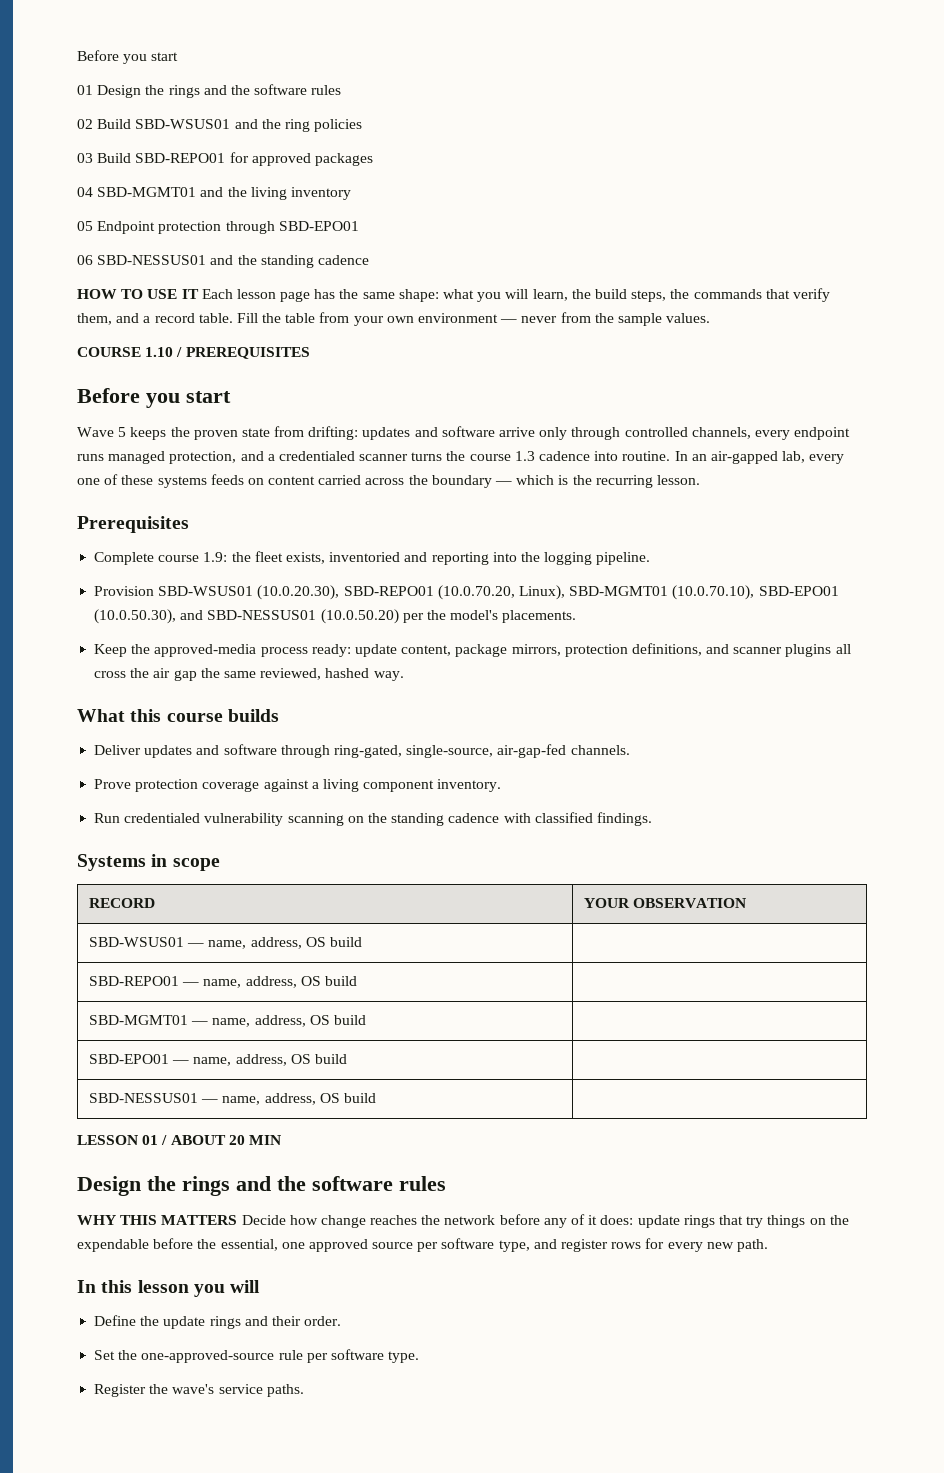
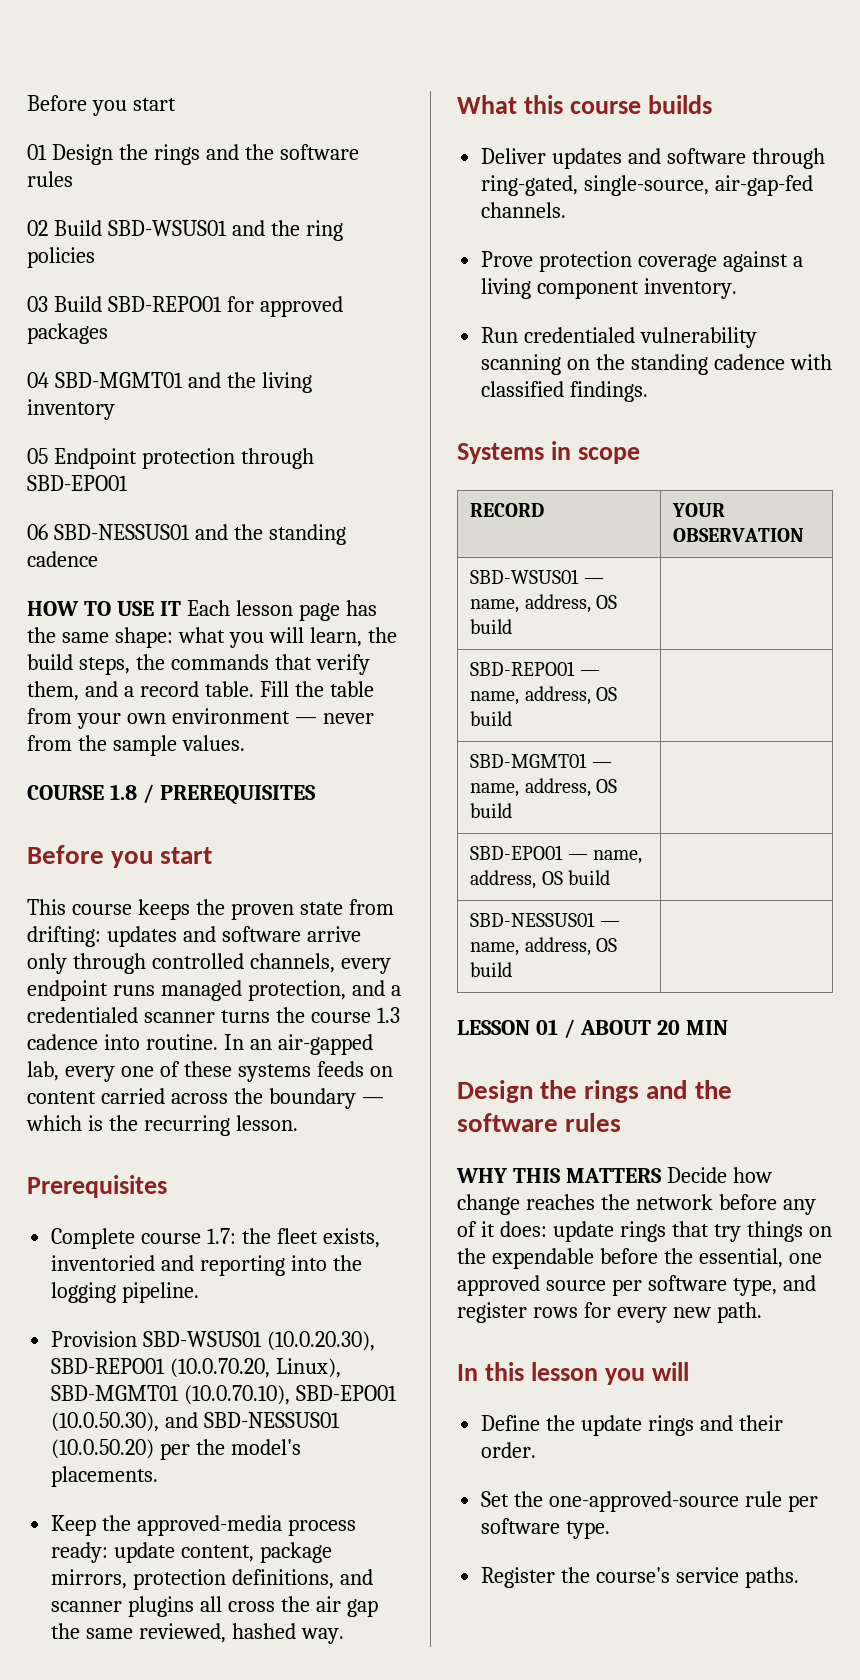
[145,347,174,357] 1.10 -> [109,784,137,800] 1.8
[77,427,127,437] Wave 5 -> [27,899,132,915] This course
[203,552,228,562] 1.9: -> [207,1228,237,1244] 1.7:
[172,1384,215,1394] wave's -> [596,1567,671,1583] course's

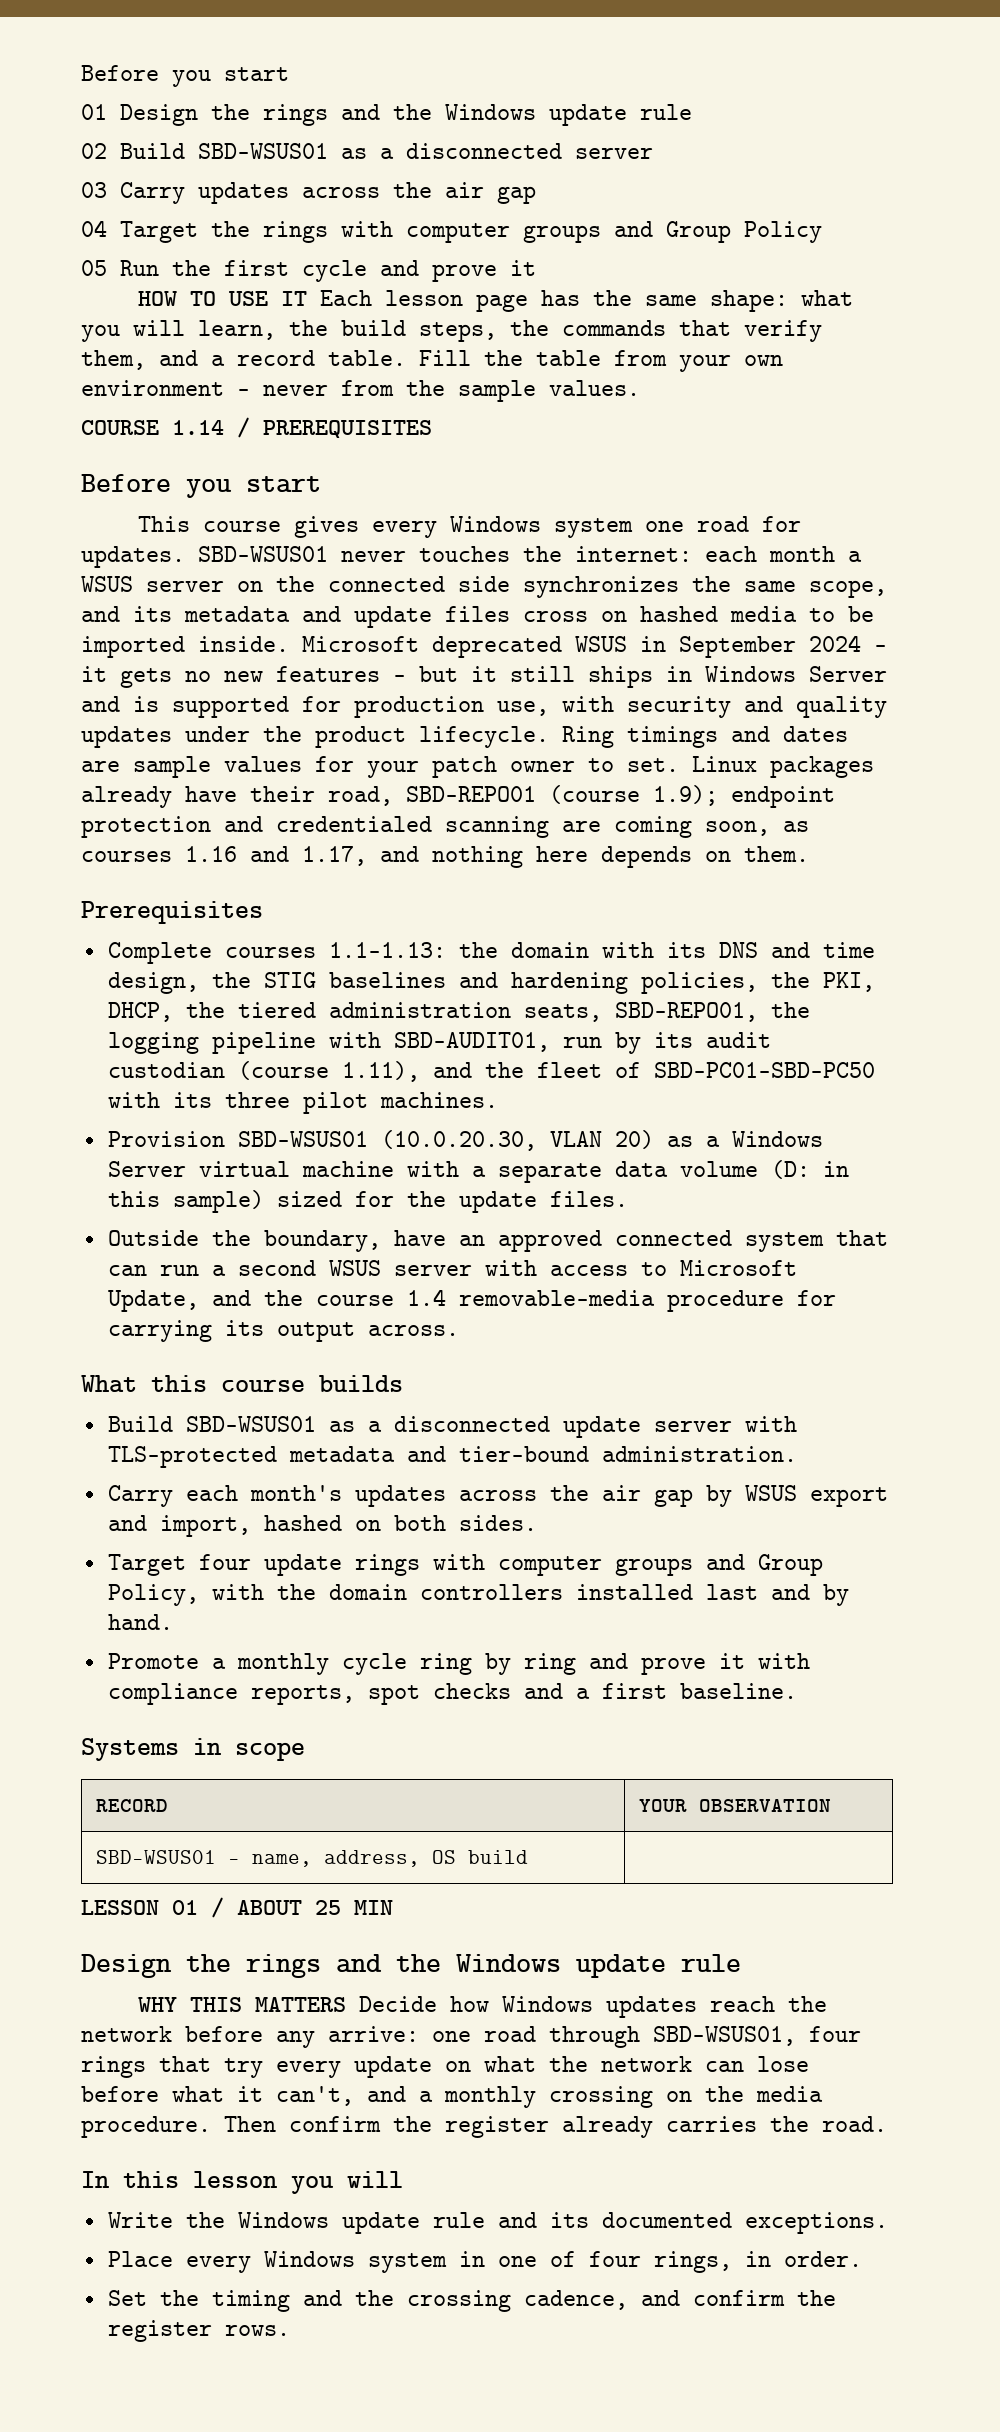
[279,144,359,160] [27,171,73,187] software rules -> [445,104,692,126] Windows update rule
[231,220,343,241] [27,247,95,268] [27,296,343,317] [27,323,108,344] [27,372,312,393] [27,399,115,420] [27,448,314,469] [27,475,128,491] [27,524,346,545] [27,551,98,567] and the ring policies // 03 Build SBD-REPO01 for approved packages // 04 SBD-MGMT01 and the living inventory // 05 Endpoint protection through SBD-EPO01 // 06 SBD-NESSUS01 and the standing cadence -> [341,143,653,159] [81,182,536,204] [81,220,822,243] [81,260,536,282] as a disconnected server // 03 Carry updates across the air gap // 04 Target the rings with computer groups and Group Policy // 05 Run the first cycle and prove it
[109,784,137,800] 1.8 -> [172,420,224,435] 1.14
[137,899,394,920] [27,926,361,947] [27,953,391,974] [27,980,401,1001] [27,1007,400,1023] [27,1034,373,1055] [27,1061,393,1082] [27,1088,384,1109] [26,1115,298,1136] [27,1175,167,1198] [51,1228,380,1249] [51,1255,362,1276] [51,1282,200,1303] [51,1331,376,1351] [51,1358,342,1378] [51,1385,398,1405] [51,1412,341,1432] [51,1439,302,1460] [51,1466,159,1487] [51,1515,357,1536] [51,1542,333,1563] [51,1569,374,1590] [51,1596,378,1617] [51,1623,344,1644] [457,95,712,114] [481,148,825,169] [481,175,814,196] [481,202,567,218] [481,251,803,272] [481,278,738,299] [481,327,758,348] [481,354,832,375] [481,381,649,402] keeps the proven state from drifting: updates and software arrive only through controlled channels, every endpoint runs managed protection, and a credentialed scanner turns the course 1.3 cadence into routine. In an air-gapped lab, every one of these systems feeds on content carried across the boundary — which is the recurring lesson. // Prerequisites // Complete course 1.7: the fleet exists, inventoried and reporting into the logging pipeline. // Provision SBD-WSUS01 (10.0.20.30), SBD-REPO01 (10.0.70.20, Linux), SBD-MGMT01 (10.0.70.10), SBD-EPO01 (10.0.50.30), and SBD-NESSUS01 (10.0.50.20) per the model's placements. // Keep the approved-media process ready: update content, package mirrors, protection definitions, and scanner plugins all cross the air gap the same reviewed, hashed way. // What this course builds // Deliver updates and software through ring-gated, single-source, air-gap-fed channels. // Prove protection coverage against a living component inventory. // Run credentialed vulnerability scanning on the standing cadence with classified findings. -> [293,516,801,538] [81,546,862,568] [81,576,887,598] [81,606,874,628] [81,635,887,658] [81,666,887,688] [81,696,887,718] [81,726,848,748] [81,756,874,778] [81,785,835,808] [81,816,809,838] [81,846,809,868] [81,901,263,924] [107,942,875,964] [107,972,875,994] [107,1002,810,1022] [107,1032,771,1054] [107,1061,875,1082] [107,1092,498,1114] [107,1130,823,1151] [107,1160,849,1183] [107,1190,628,1213] [107,1230,888,1252] [107,1260,797,1276] [107,1289,836,1312] [107,1320,459,1342] [81,1375,403,1393] [107,1416,797,1438] [107,1446,797,1468] [107,1485,888,1507] [107,1515,537,1537] [107,1554,823,1576] [107,1584,849,1606] [107,1614,173,1630] [107,1653,810,1675] [107,1683,797,1705] gives every Windows system one road for updates. SBD-WSUS01 never touches the internet: each month a WSUS server on the connected side synchronizes the same scope, and its metadata and update files cross on hashed media to be imported inside. Microsoft deprecated WSUS in September 2024 — it gets no new features — but it still ships in Windows Server and is supported for production use, with security and quality updates under the product lifecycle. Ring timings and dates are sample values for your patch owner to set. Linux packages already have their road, SBD-REPO01 (course 1.9); endpoint protection and credentialed scanning are coming soon, as courses 1.16 and 1.17, and nothing here depends on them. // Prerequisites // Complete courses 1.1–1.13: the domain with its DNS and time design, the STIG baselines and hardening policies, the PKI, DHCP, the tiered administration seats, SBD-REPO01, the logging pipeline with SBD-AUDIT01, run by its audit custodian (course 1.11), and the fleet of SBD-PC01–SBD-PC50 with its three pilot machines. // Provision SBD-WSUS01 (10.0.20.30, VLAN 20) as a Windows Server virtual machine with a separate data volume (D: in this sample) sized for the update files. // Outside the boundary, have an approved connected system that can run a second WSUS server with access to Microsoft Update, and the course 1.4 removable-media procedure for carrying its output across. // What this course builds // Build SBD-WSUS01 as a disconnected update server with TLS-protected metadata and tier-bound administration. // Carry each month's updates across the air gap by WSUS export and import, hashed on both sides. // Target four update rings with computer groups and Group Policy, with the domain controllers installed last and by hand. // Promote a monthly cycle ring by ring and prove it with compliance reports, spot checks and a first baseline.
[470,661,600,676] [470,686,618,705] [470,711,513,726] [470,753,612,768] [470,778,618,797] [470,803,513,818] [470,845,643,864] [470,870,611,889] [470,912,620,927] [470,937,618,956] [470,962,513,977] // SBD-REPO01 — name, address, OS build | // SBD-MGMT01 — name, address, OS build | // SBD-EPO01 — name, address, OS build | // SBD-NESSUS01 — name, address, OS build | -> (528, 1857) none
[656,1020,680,1035] 20 -> [315,1900,341,1915] 25
[457,1113,622,1132] software rules -> [456,1954,741,1978] Windows update rule
[457,1194,595,1215] change reaches -> [501,1996,775,2018] Windows updates reach
[457,1221,832,1242] [457,1248,822,1269] [457,1275,816,1296] [457,1302,762,1323] of it does: update rings that try things on the expendable before the essential, one approved source per software type, and register rows for every new path. -> [328,2026,861,2048] [81,2056,809,2078] [81,2086,823,2108] [81,2116,887,2138] arrive: one road through SBD-WSUS01, four rings that try every update on what the network can lose before what it can't, and a monthly crossing on the media procedure. Then confirm the register already carries the road.
[481,1415,783,1436] [481,1442,537,1458] [481,1491,818,1512] [481,1518,611,1539] [481,1567,799,1588] Define the update rings and their order. // Set the one-approved-source rule per software type. // Register the course's service paths. -> [107,2212,888,2234] [107,2251,862,2273] [107,2290,836,2312] [107,2320,290,2342] Write the Windows update rule and its documented exceptions. // Place every Windows system in one of four rings, in order. // Set the timing and the crossing cadence, and confirm the register rows.

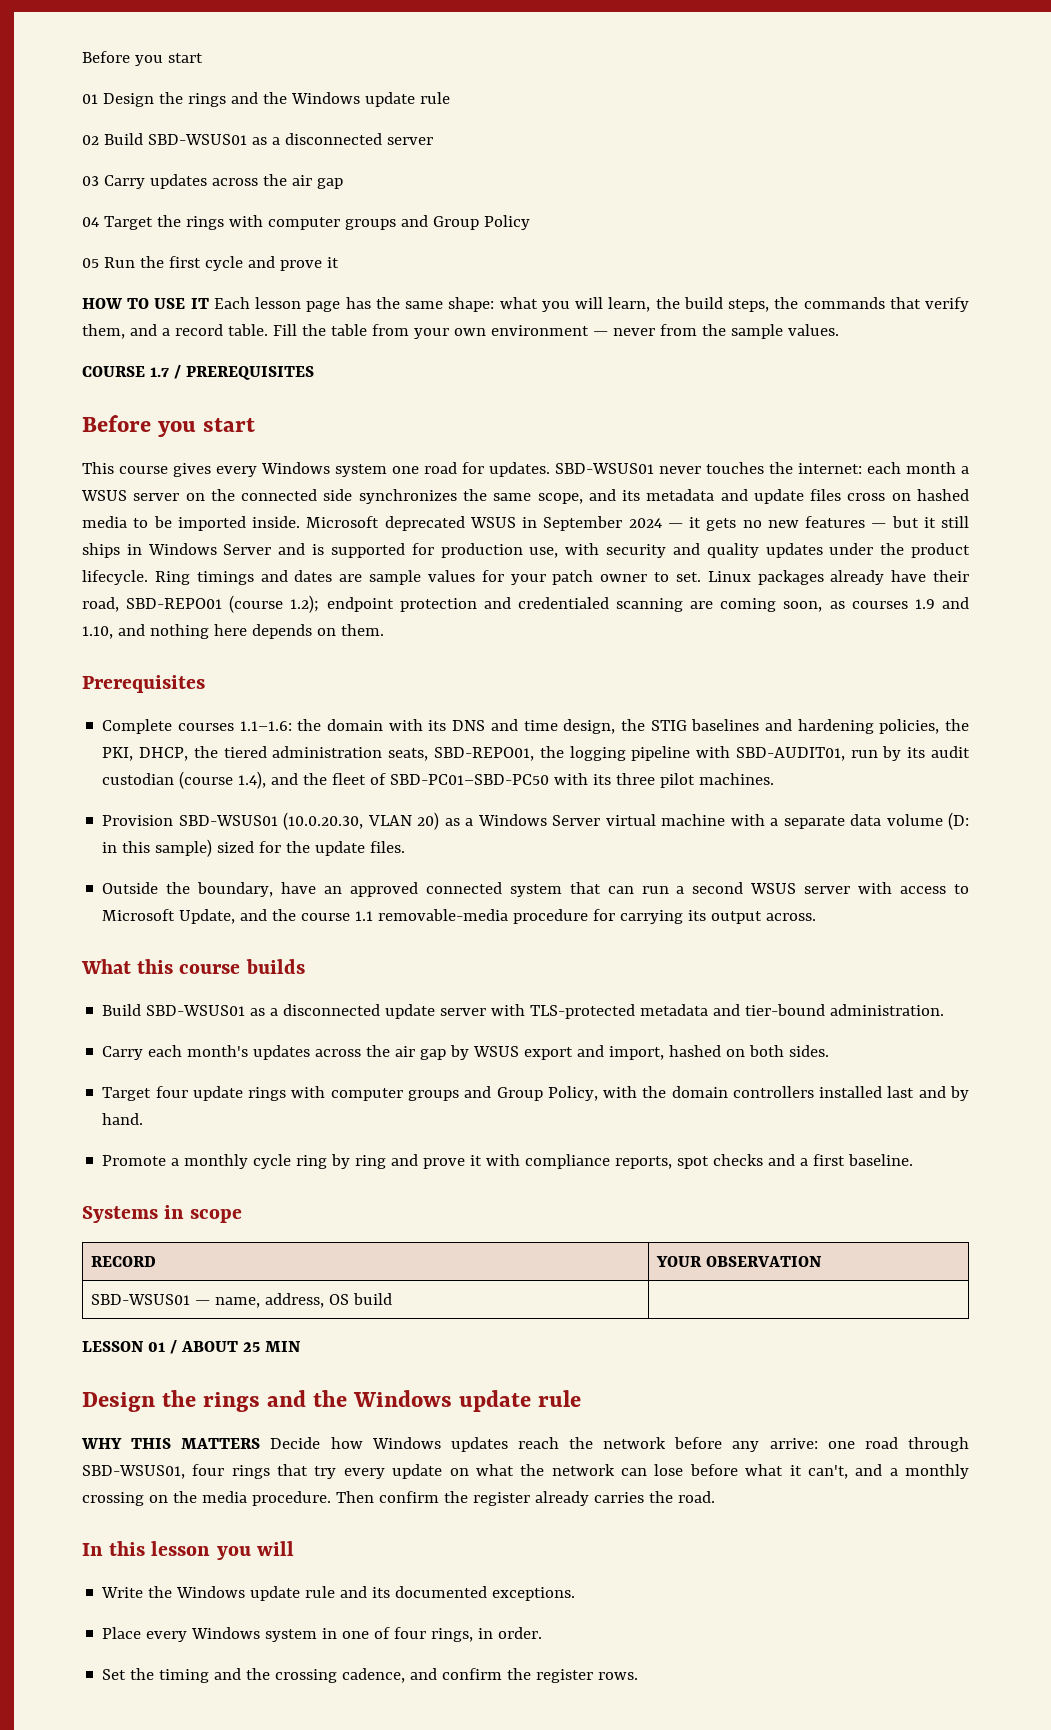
[172,420,224,435] 1.14 -> [149,367,169,377] 1.7
[653,785,718,806] 1.9); -> [290,595,320,613] 1.2);
[185,846,367,866] 1.16 and 1.17, -> [914,597,969,609] [82,626,113,639] 1.9 and 1.10,
[328,942,446,958] 1.1–1.13: -> [239,721,292,731] 1.1–1.6:
[341,1061,420,1082] 1.11), -> [238,771,267,789] 1.4),
[406,1289,446,1306] 1.4 -> [355,911,374,921] 1.1

